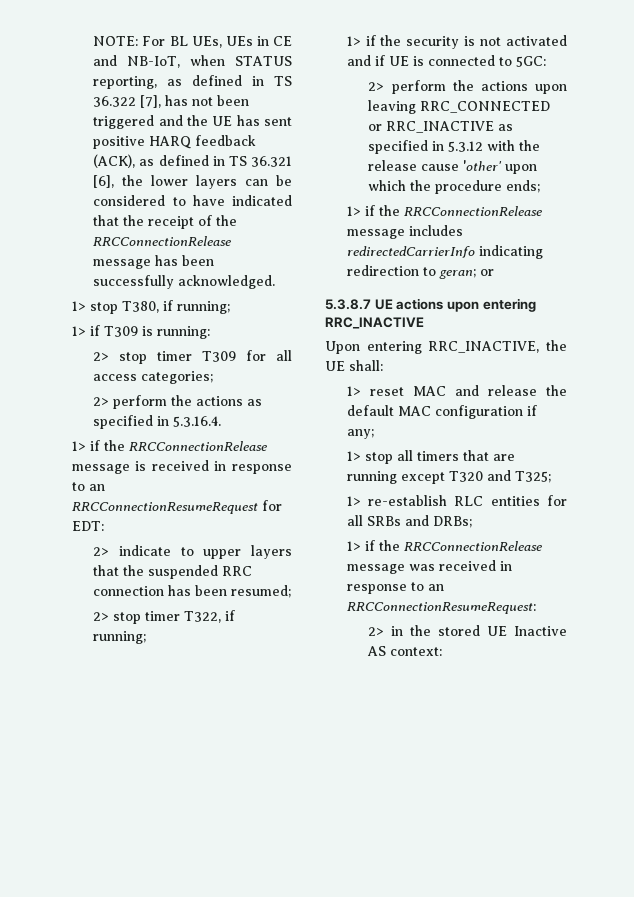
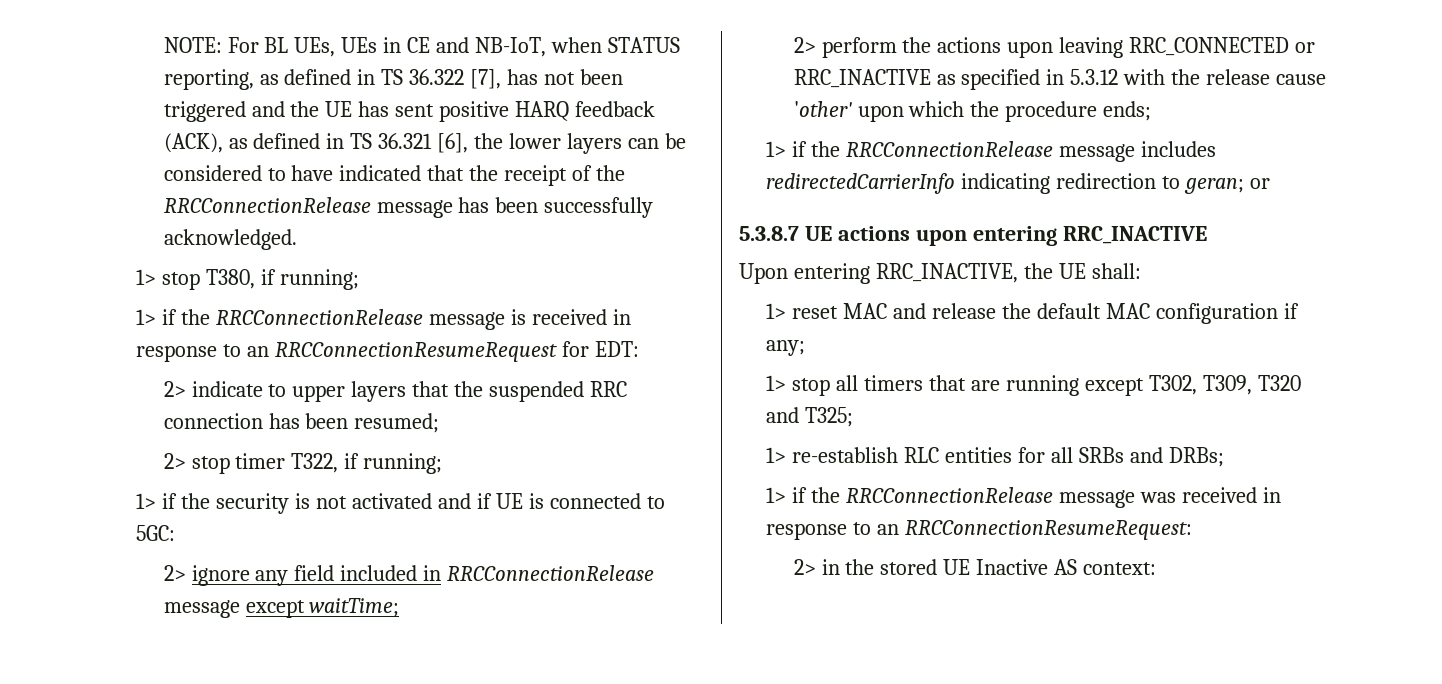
[71,325,210,339] [93,350,292,364] [93,371,214,384] [93,395,263,409] [93,415,222,429] // 1> if T309 is running: // 2> stop timer T309 for all access categories; // 2> perform the actions as specified in 5.3.16.4. -> (360, 279) none
(546, 61) none -> [163,565,655,586] [163,598,400,618] // 2> ignore any field included in RRCConnectionRelease message except waitTime;
(445, 478) none -> [1148,375,1252,395] T302, T309,

